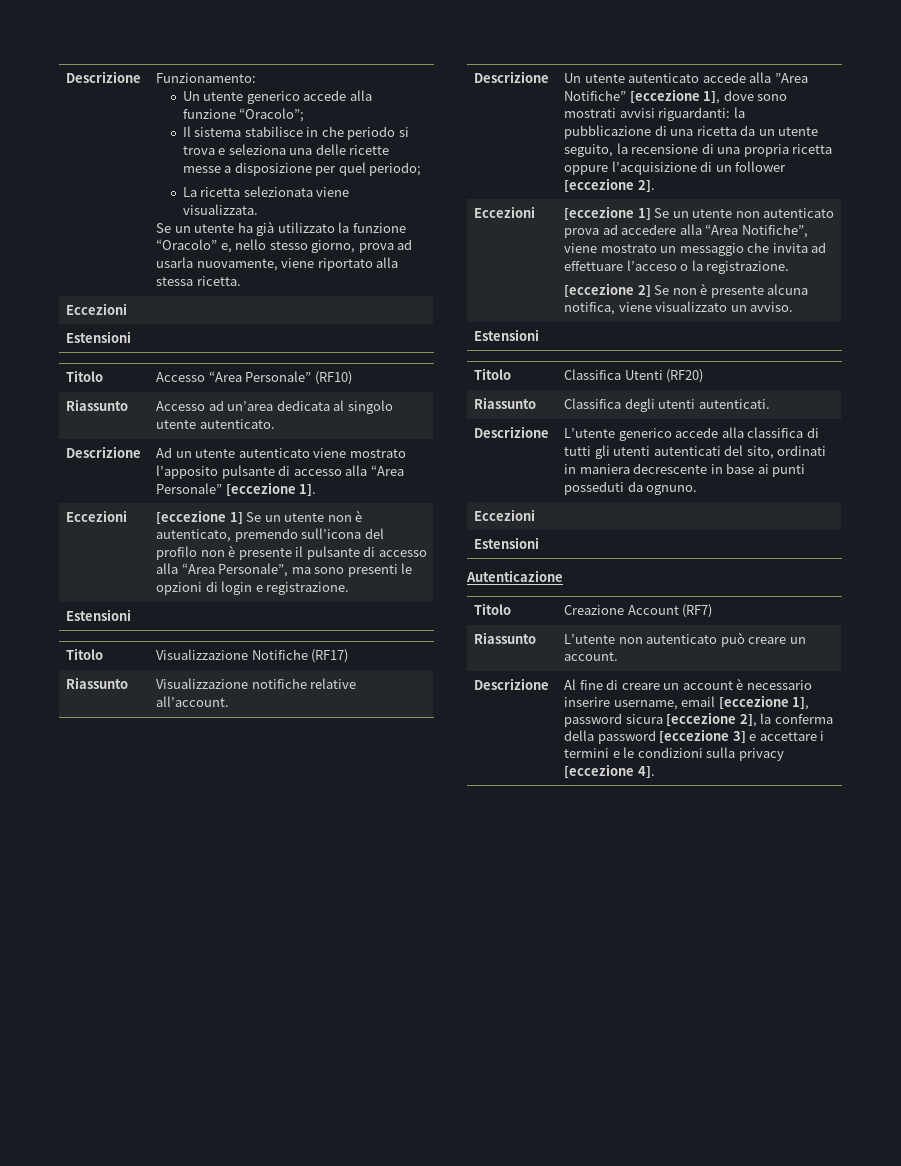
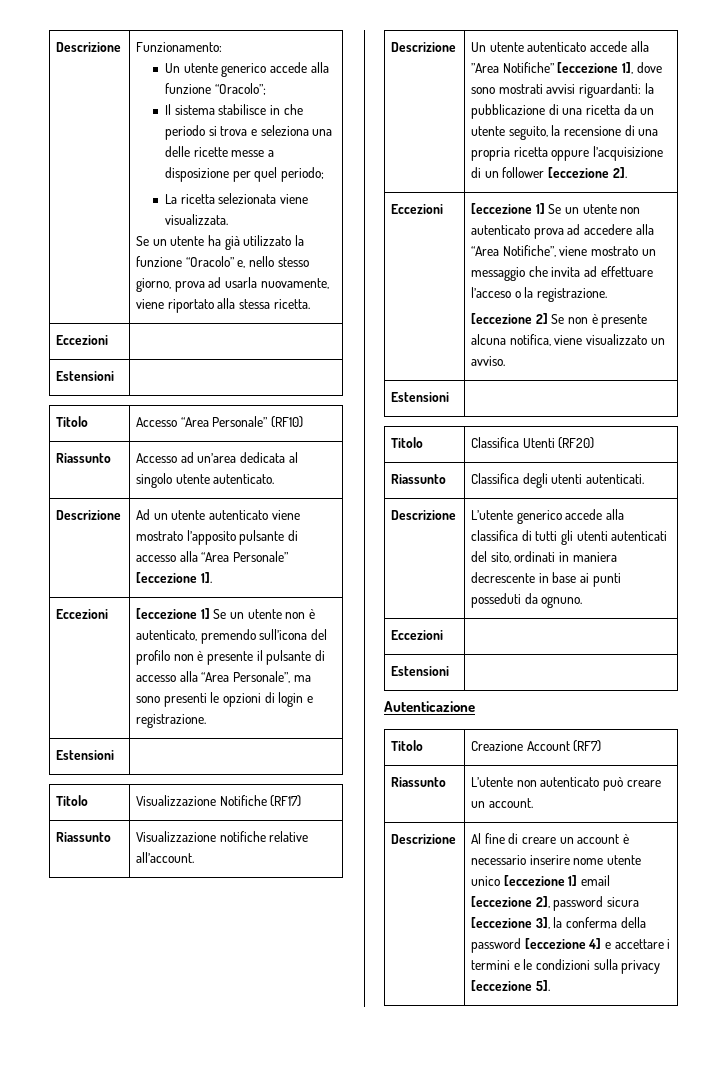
[613,700,678,710] username, -> [573,855,642,865] [471,875,578,886] nome utente unico [eccezione 1]
[792,696,810,710] 1], -> [535,896,550,908] 2],
[739,713,757,727] 2], -> [535,917,550,929] 3],
[732,730,746,744] 3] -> [588,938,602,949] 4]
[637,765,655,779] 4]. -> [535,980,550,991] 5].

